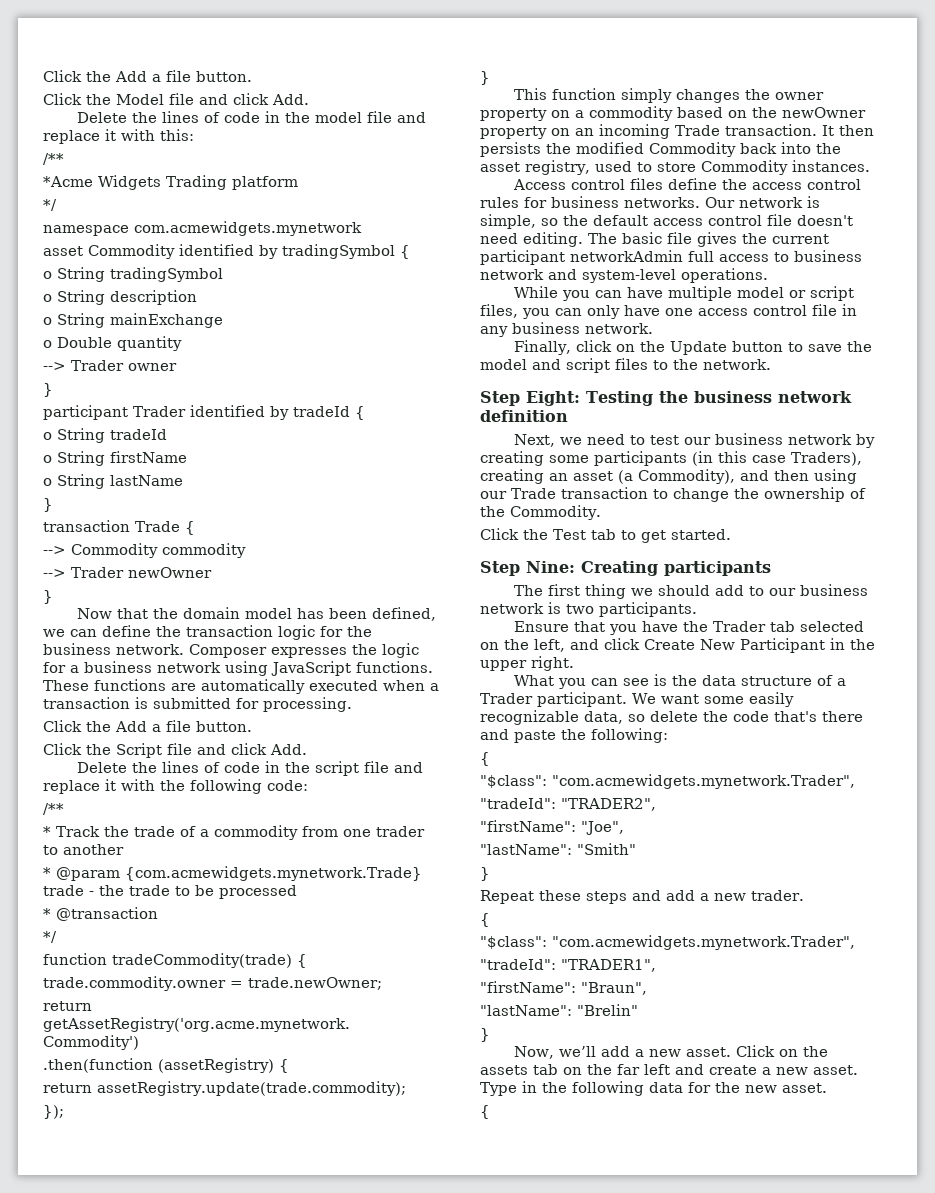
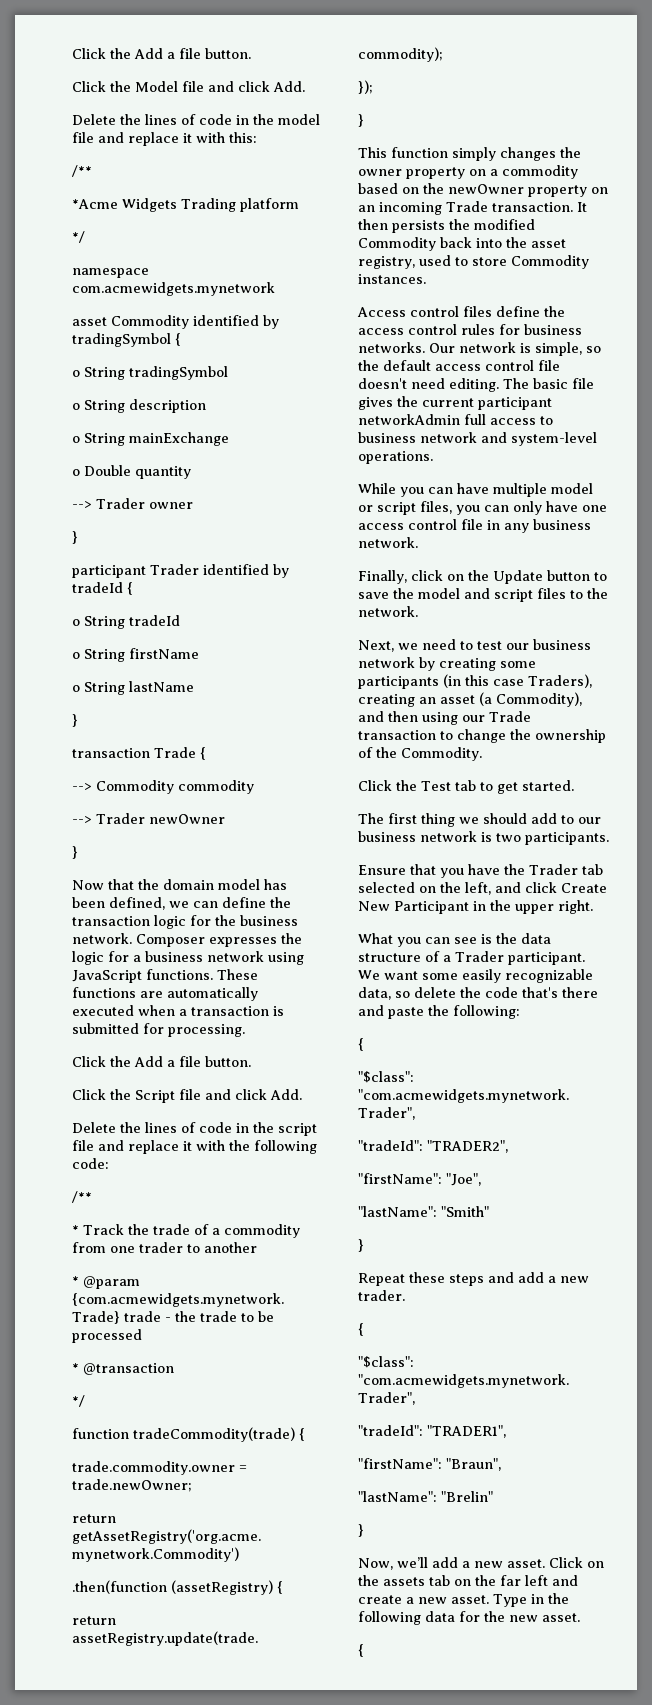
[480,391,852,406] [480,410,568,422] // Step Eight: Testing the business network definition -> (418, 611) none
[480,561,771,576] // Step Nine: Creating participants -> (574, 785) none

